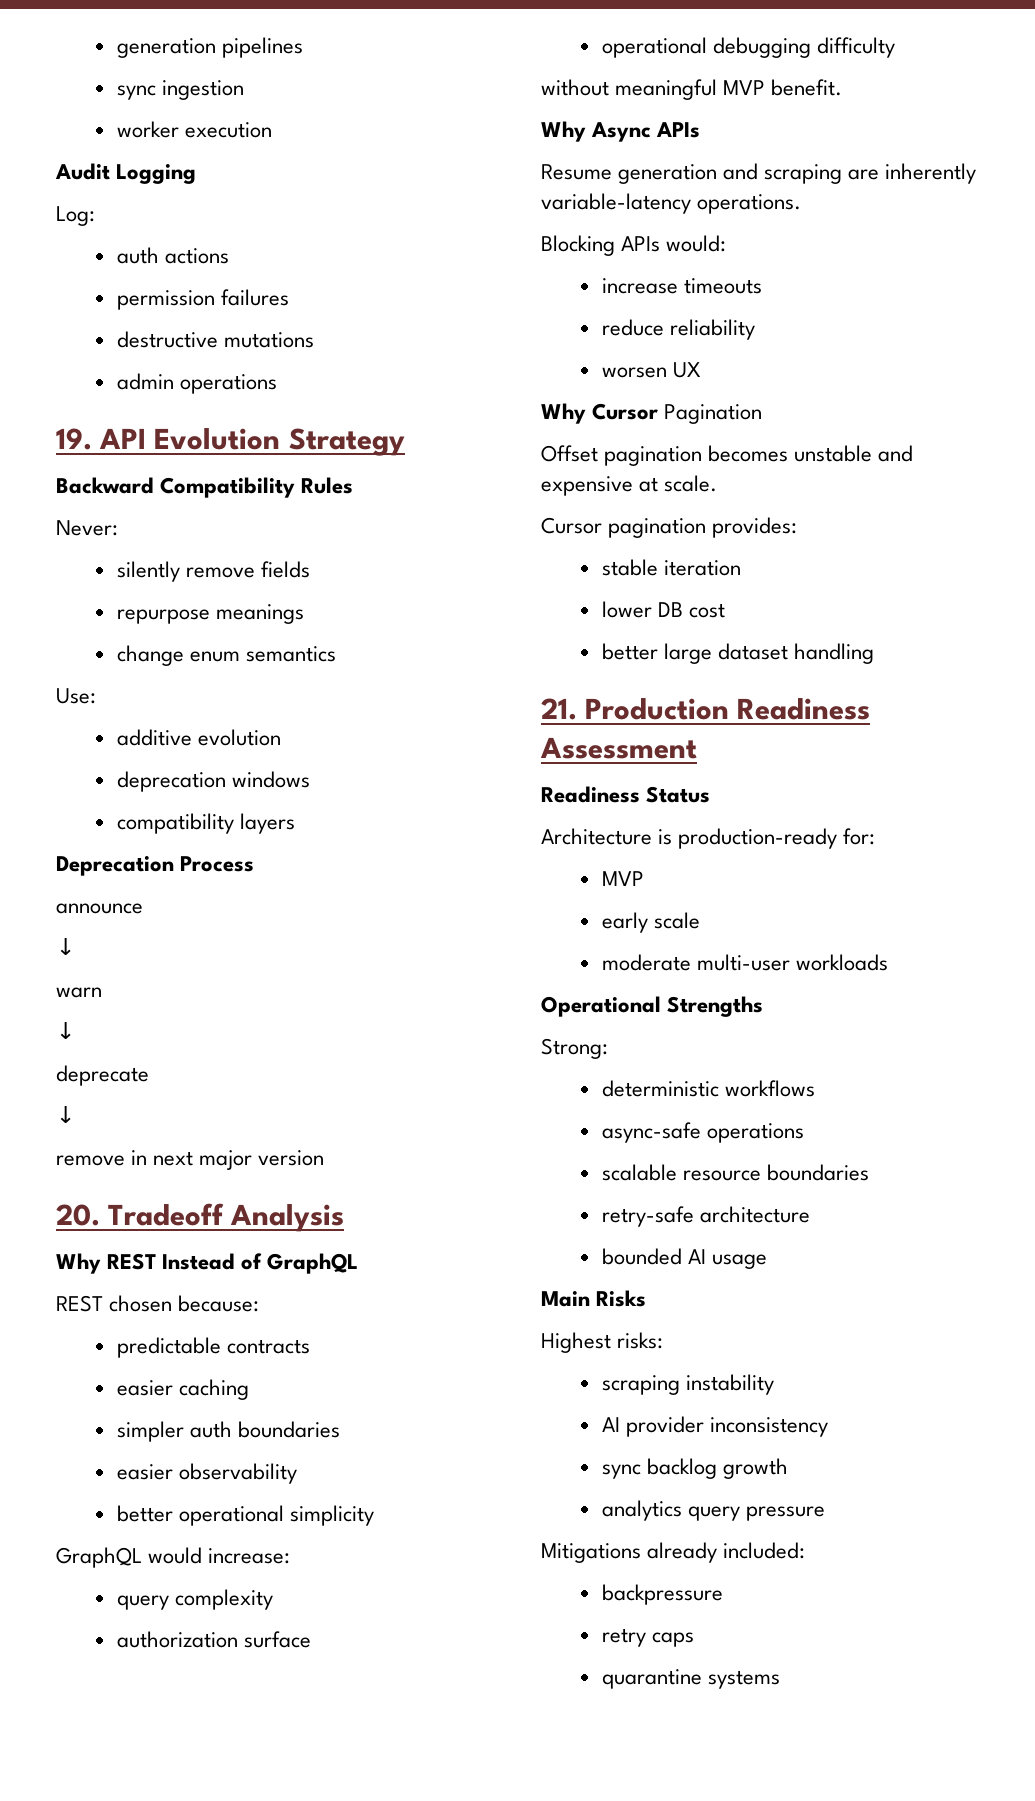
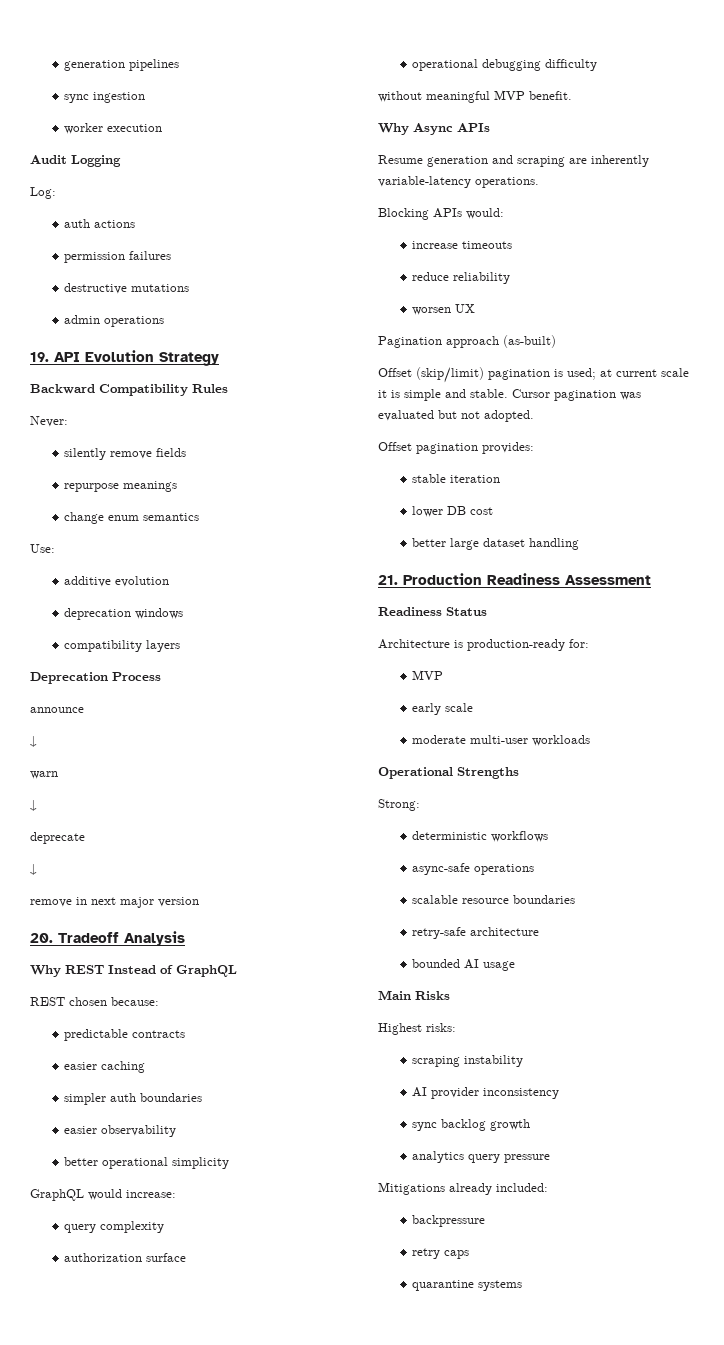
[541,403,659,424] Why Cursor -> (476, 308) none
[541,445,914,466] [541,475,718,496] [541,517,602,534] // Offset pagination becomes unstable and expensive at scale. // Cursor -> [446,335,556,348] [378,367,689,383] [378,389,641,401] [378,410,534,422] [378,442,412,451] approach (as-built) // Offset (skip/limit) pagination is used; at current scale it is simple and stable. Cursor pagination was evaluated but not adopted. // Offset

